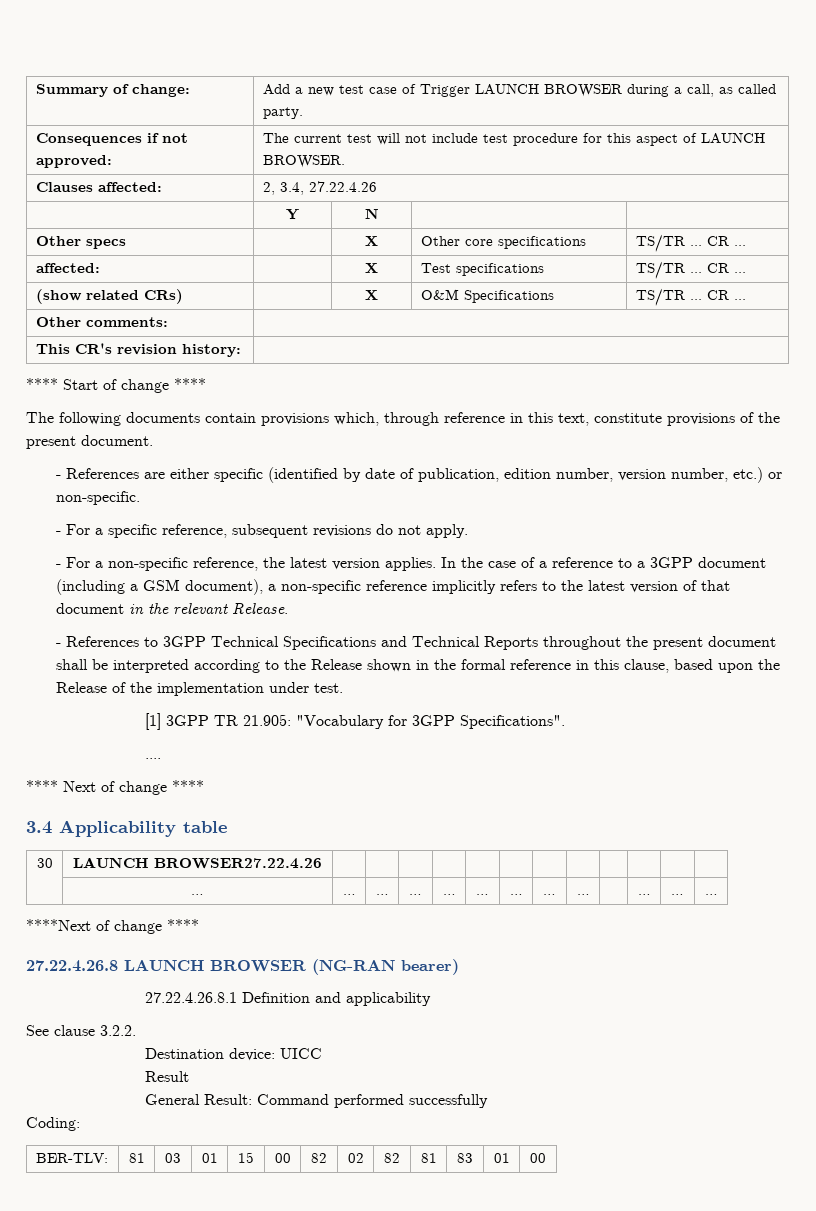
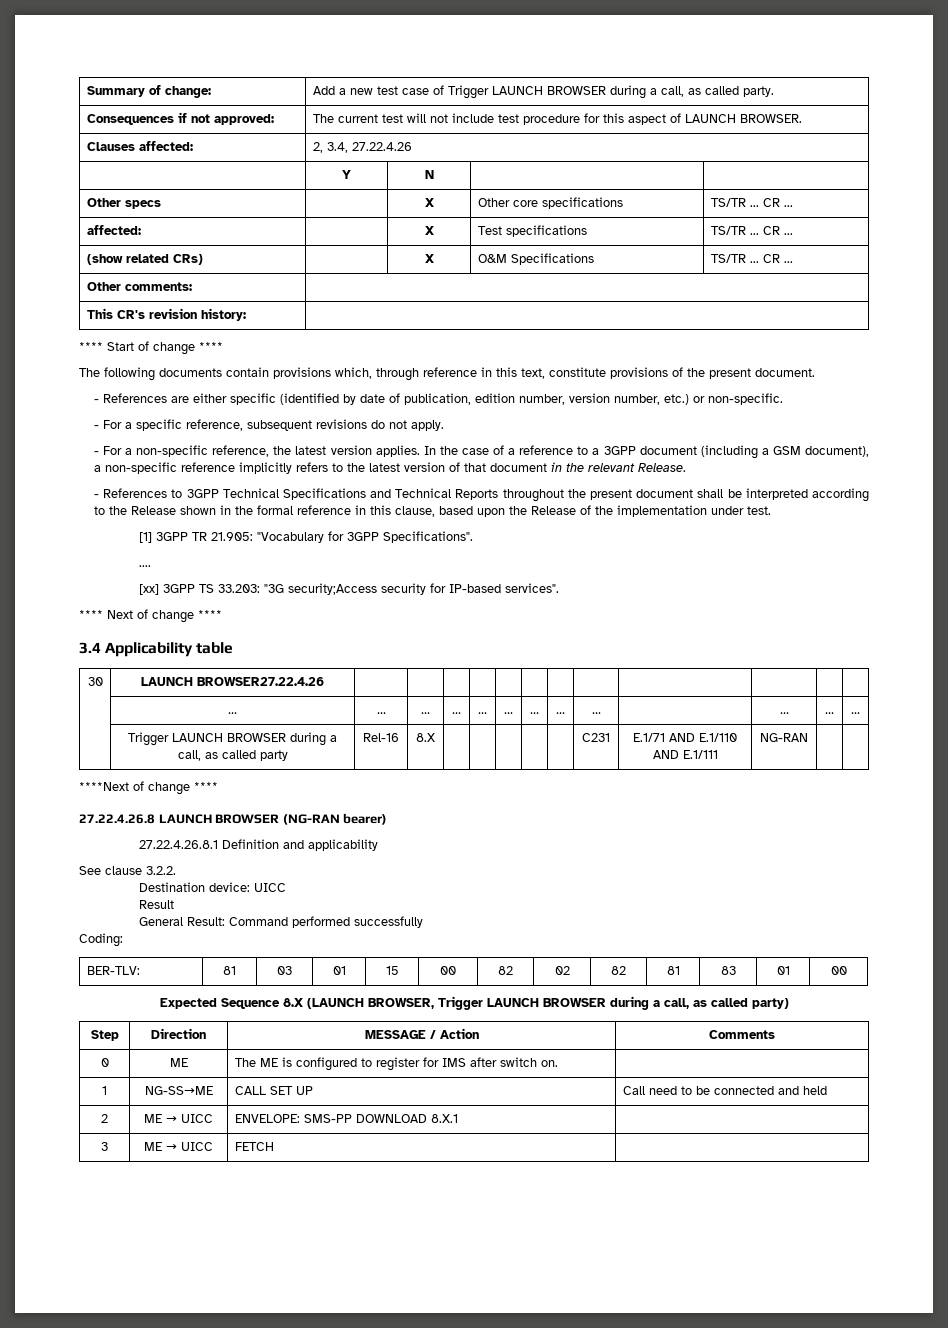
(162, 758) none -> [138,583,559,595] // [xx] 3GPP TS 33.203: "3G security;Access security for IP-based services".
(718, 894) none -> [128,732,337,746] [177,750,288,761] [363,733,399,742] [416,733,435,742] [582,733,610,742] [633,733,737,742] [652,750,718,759] [760,733,808,742] // | Trigger LAUNCH BROWSER during a call, as called party | Rel-16 | 8.X | | | | | | C231 | E.1/71 AND E.1/110 AND E.1/111 | NG-RAN | |
(546, 1158) none -> [159,996,789,1010] [90,1030,119,1041] [151,1028,206,1039] [364,1028,479,1039] [709,1030,775,1039] [100,1058,109,1067] [169,1058,188,1067] [234,1057,558,1071] [102,1086,107,1095] [144,1086,213,1095] [234,1086,313,1095] [622,1086,827,1095] [101,1114,108,1123] [144,1114,213,1123] [234,1114,458,1123] [101,1142,108,1151] [144,1142,213,1151] [234,1142,274,1151] // Expected Sequence 8.X (LAUNCH BROWSER, Trigger LAUNCH BROWSER during a call, as called party) // Step | Direction | MESSAGE / Action | Comments // 0 | ME | The ME is configured to register for IMS after switch on. | // 1 | NG-SS→ME | CALL SET UP | Call need to be connected and held // 2 | ME → UICC | ENVELOPE: SMS-PP DOWNLOAD 8.X.1 | // 3 | ME → UICC | FETCH |

